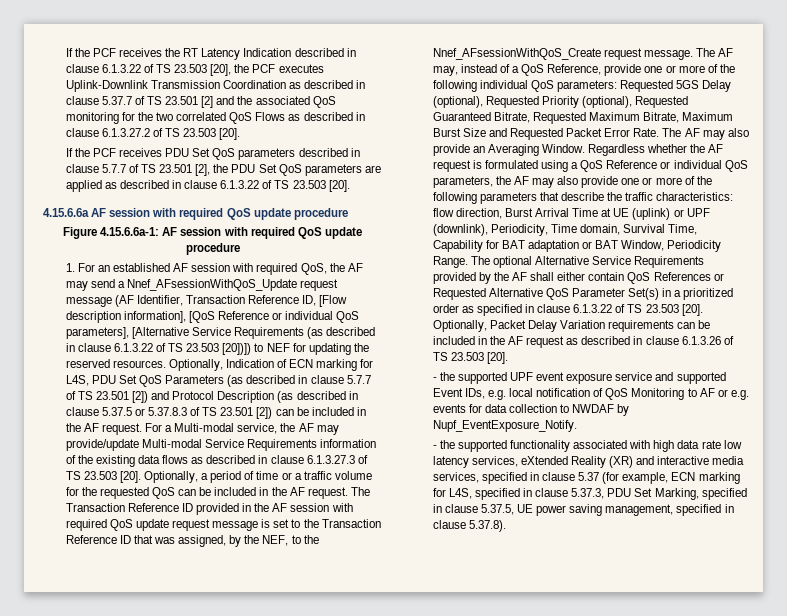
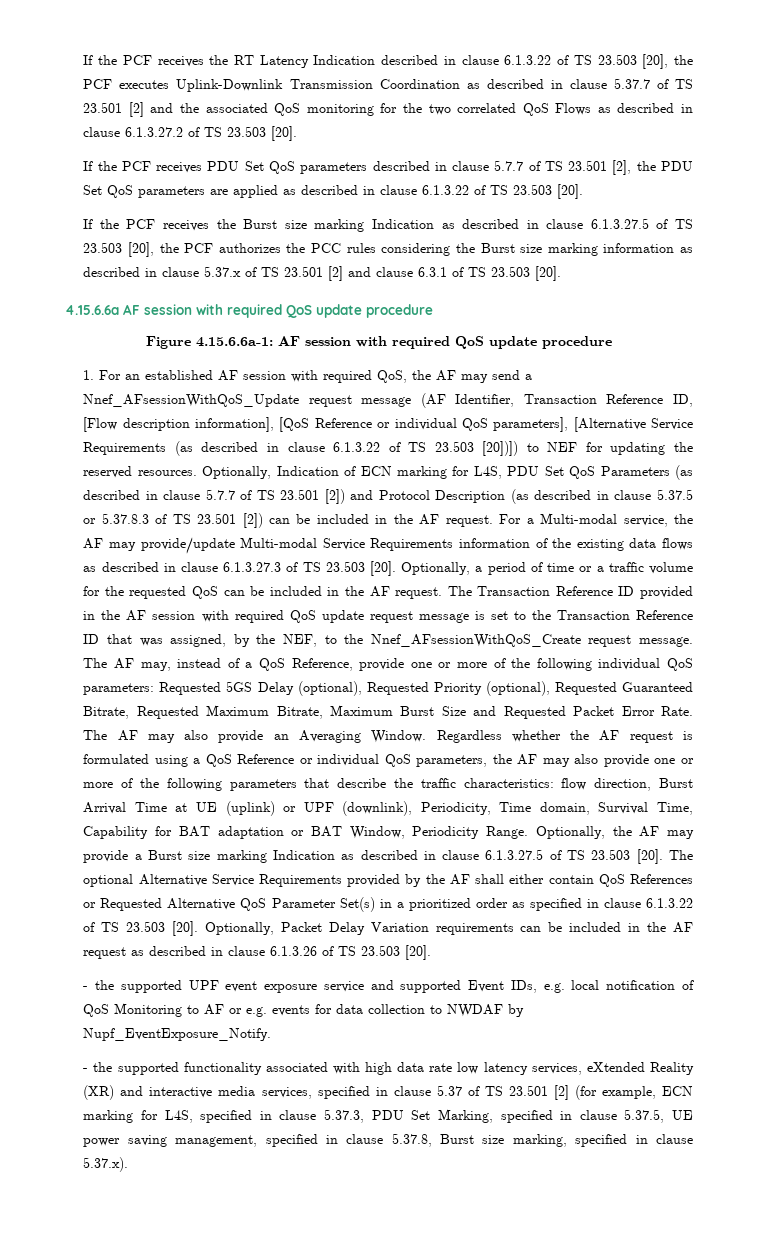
(350, 186) none -> [83,218,693,232] [83,242,694,257] [83,266,562,281] // If the PCF receives the Burst size marking Indication as described in clause 6.1.3.27.5 of TS 23.503 [20], the PCF authorizes the PCC rules considering the Burst size marking information as described in clause 5.37.x of TS 23.501 [2] and clause 6.3.1 of TS 23.503 [20].
(468, 262) none -> [535,826,694,839] [83,849,663,864] Optionally, the AF may provide a Burst size marking Indication as described in clause 6.1.3.27.5 of TS 23.503 [20].
(600, 476) none -> [467,1085,569,1100] of TS 23.501 [2]
[468,520,506,532] 5.37.8). -> [391,1133,694,1147] [83,1157,129,1172] 5.37.8, Burst size marking, specified in clause 5.37.x).

